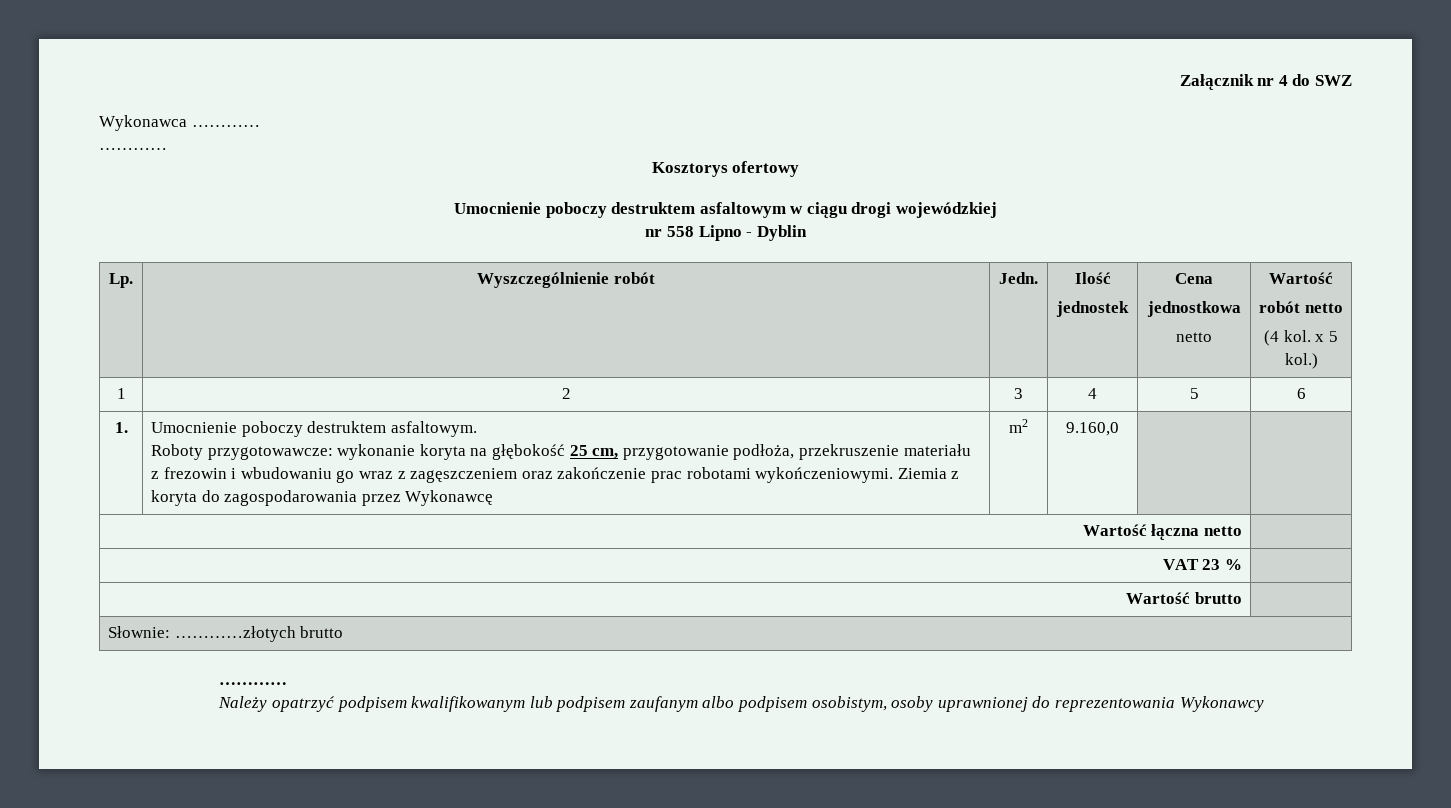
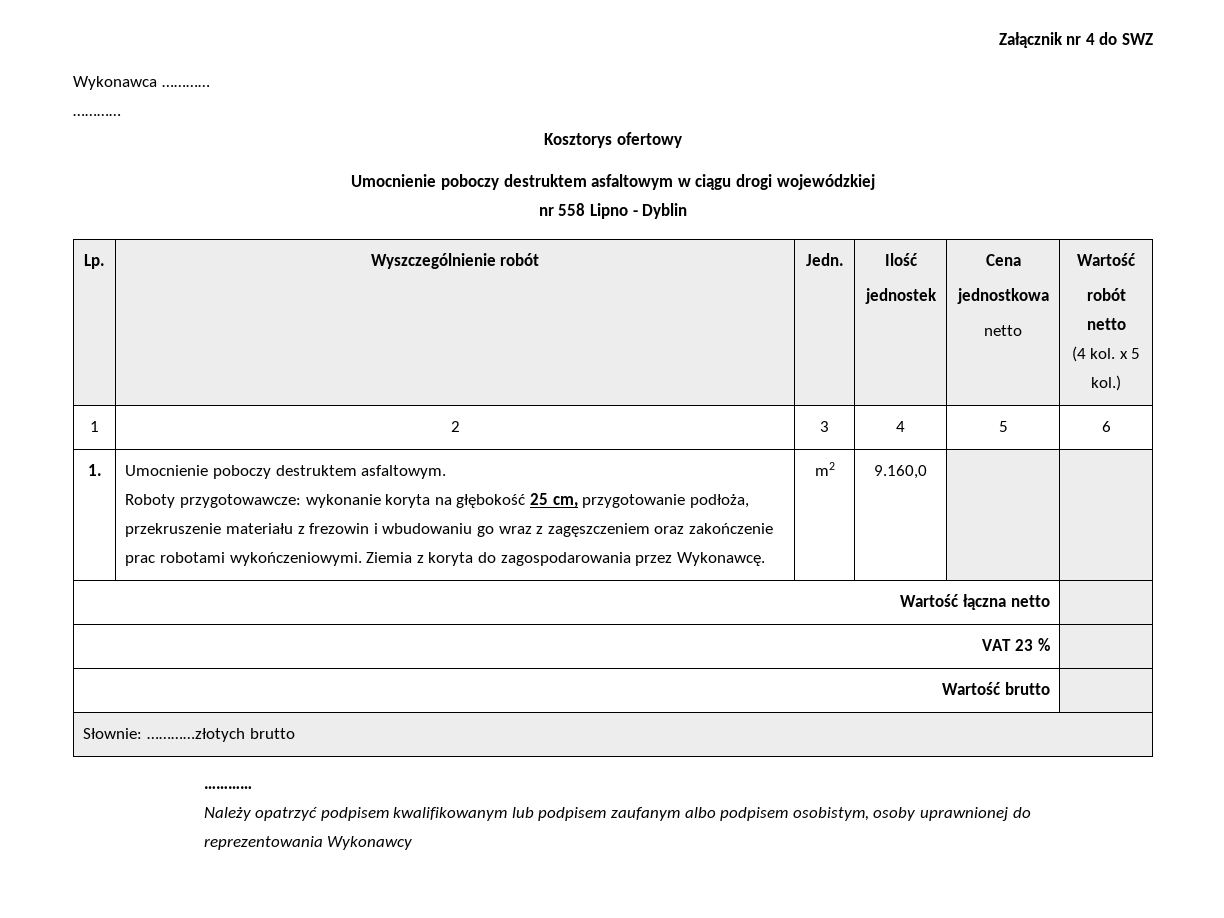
[405,490,494,506] Wykonawcę -> [676,552,765,566] Wykonawcę.

